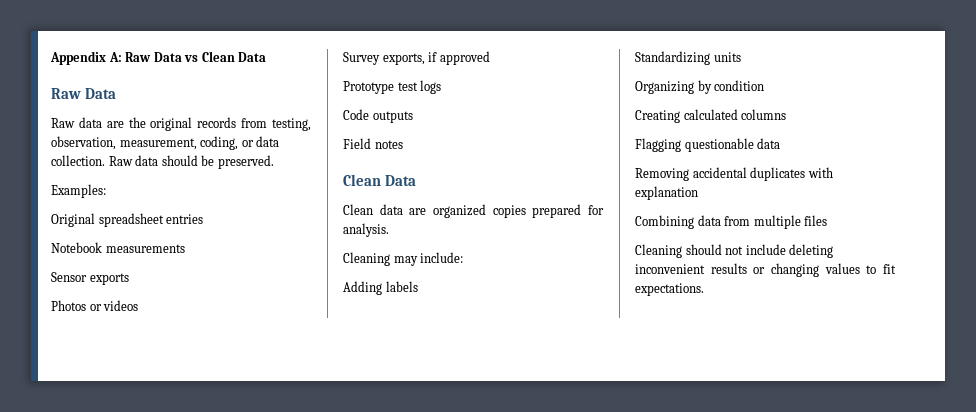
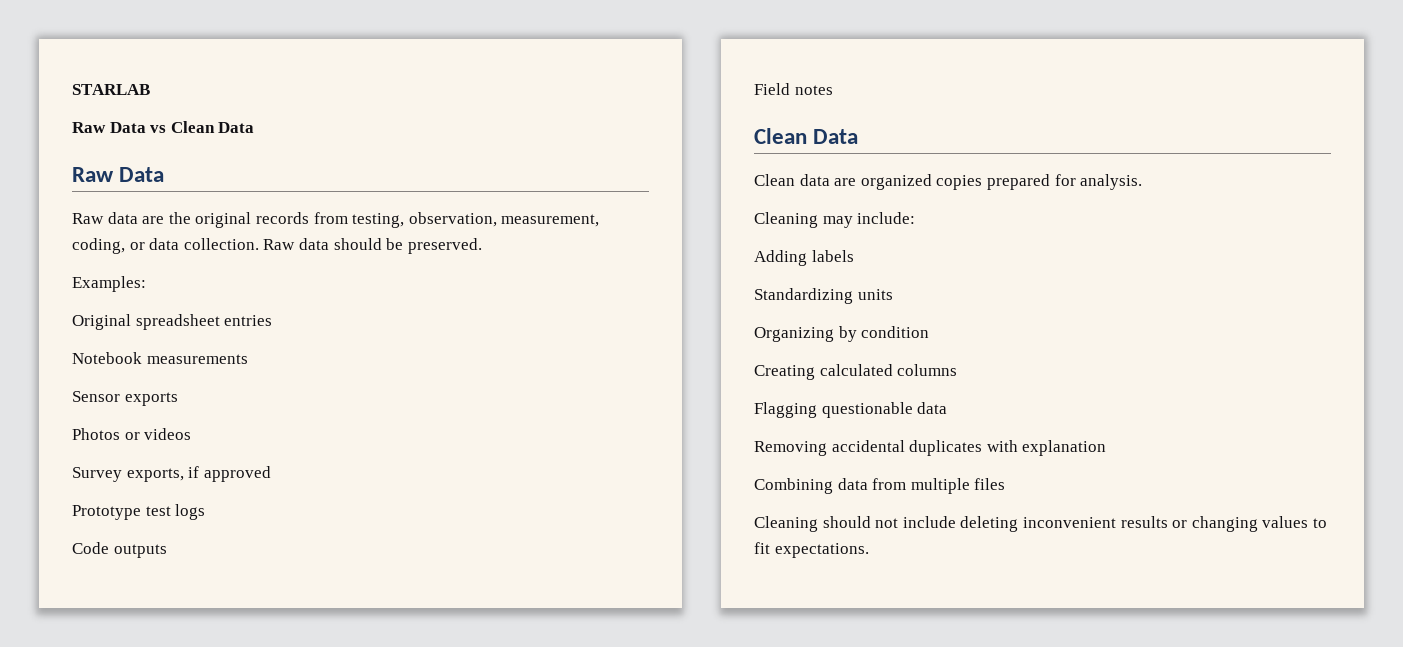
[50,51,122,65] Appendix A: -> [72,84,150,95] STARLAB //

